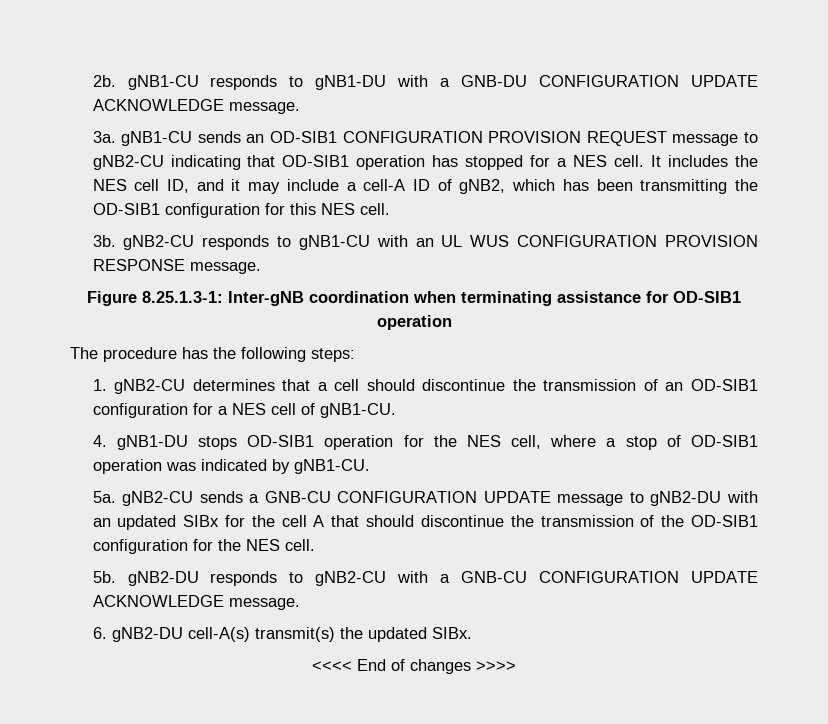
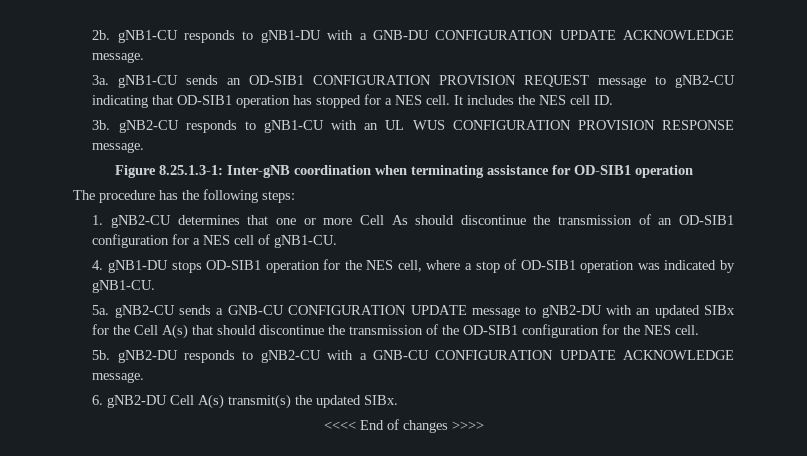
[166,179,758,194] [92,203,390,218] ID, and it may include a cell-A ID of gNB2, which has been transmitting the OD-SIB1 configuration for this NES cell. -> [594,95,614,105] ID.
[317,379,360,391] a cell -> [275,215,408,225] one or more Cell As
[281,515,325,527] cell A -> [134,324,189,339] Cell A(s)
[187,627,250,642] cell-A(s) -> [170,394,225,409] Cell A(s)

